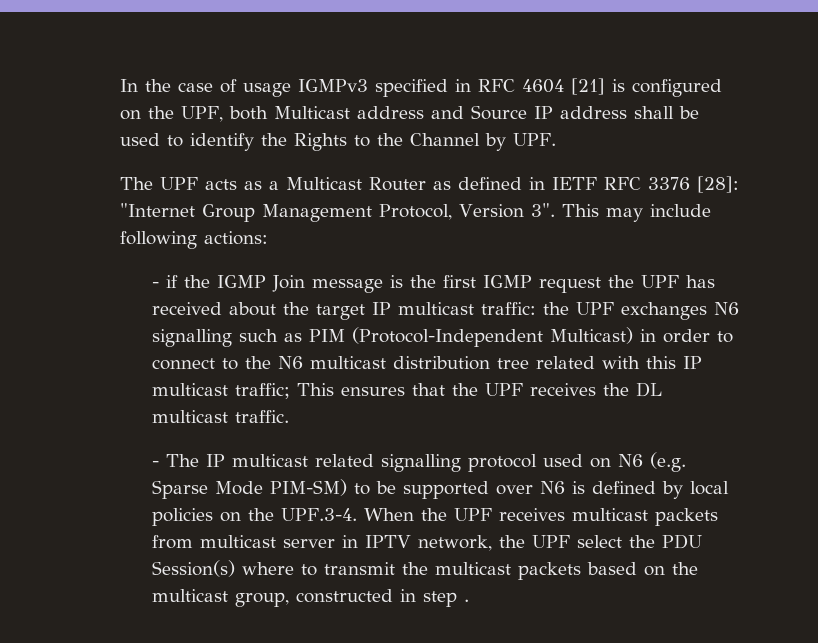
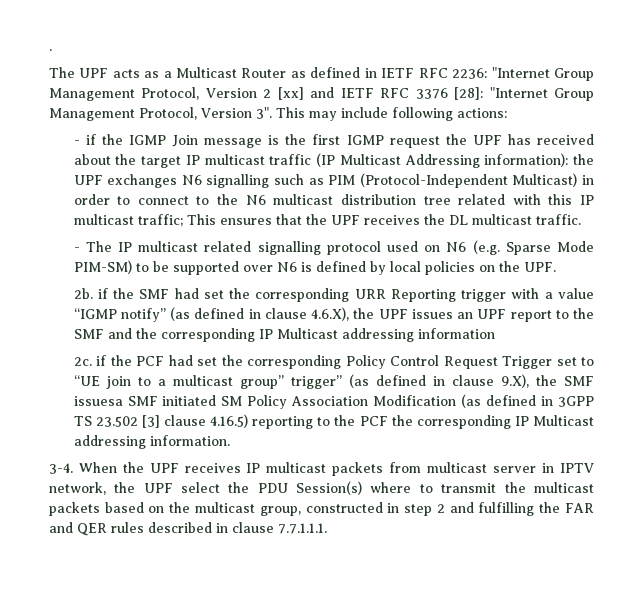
[119,78,722,97] [119,105,699,122] [119,133,556,151] In the case of usage IGMPv3 specified in RFC 4604 [21] is configured on the UPF, both Multicast address and Source IP address shall be used to identify the Rights to the Channel by UPF. -> [48,49,52,51] .
(641, 183) none -> [452,67,594,81] [48,87,410,101] 2236: "Internet Group Management Protocol, Version 2 [xx] and IETF RFC
[481,302,537,315] traffic: -> [269,153,569,168] traffic (IP Multicast Addressing information):
[281,508,358,521] UPF.3-4. -> [523,262,556,272] [73,288,595,302] [73,307,594,322] [73,328,495,342] [73,355,594,369] [73,374,595,389] [73,394,594,409] [73,414,595,429] [73,435,230,449] [48,463,73,474] UPF. // 2b. if the SMF had set the corresponding URR Reporting trigger with a value “IGMP notify” (as defined in clause 4.6.X), the UPF issues an UPF report to the SMF and the corresponding IP Multicast addressing information // 2c. if the PCF had set the corresponding Policy Control Request Trigger set to “UE join to a multicast group” trigger” (as defined in clause 9.X), the SMF issuesa SMF initiated SM Policy Association Modification (as defined in 3GPP TS 23.502 [3] clause 4.16.5) reporting to the PCF the corresponding IP Multicast addressing information. // 3-4.
(566, 514) none -> [246,463,261,473] IP
[464,599,470,602] . -> [436,502,594,516] [48,522,327,536] 2 and fulfilling the FAR and QER rules described in clause 7.7.1.1.1.

